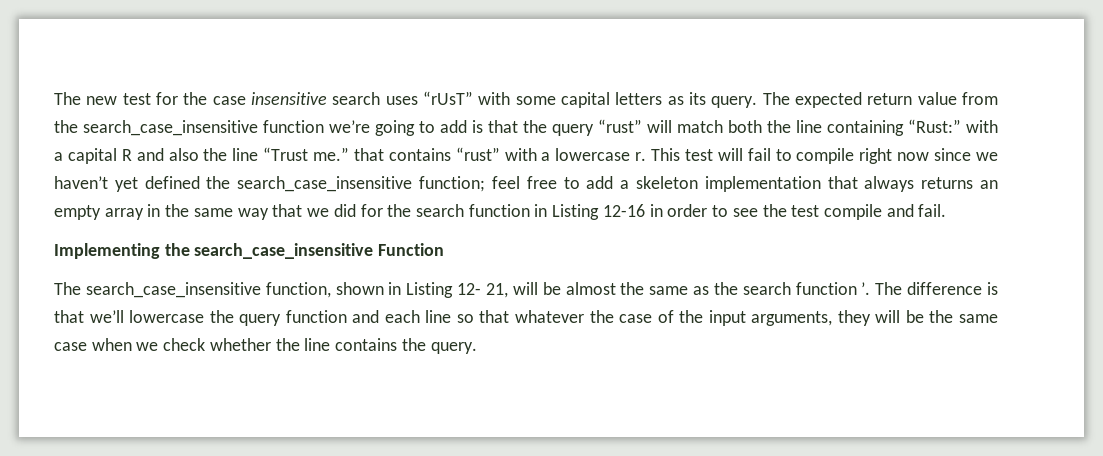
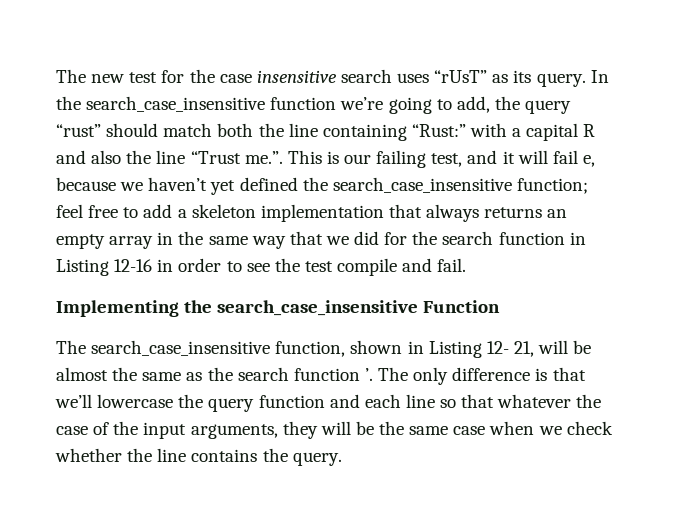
[478,92,999,108] with some capital letters as its query. The expected return value from -> [492,70,609,87] as its query. In
[440,120,518,133] add is that -> [456,96,490,113] add,
[647,120,672,133] will -> [106,123,159,137] should
[313,147,972,164] me.” that contains “rust” with a lowercase r. This test will fail to compile right now since -> [244,150,595,168] [56,177,116,191] me.”. This is our failing test, and it will fail e, because
(903, 288) none -> [413,367,449,385] only

